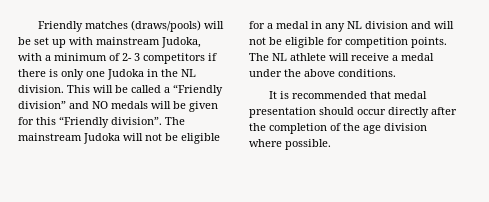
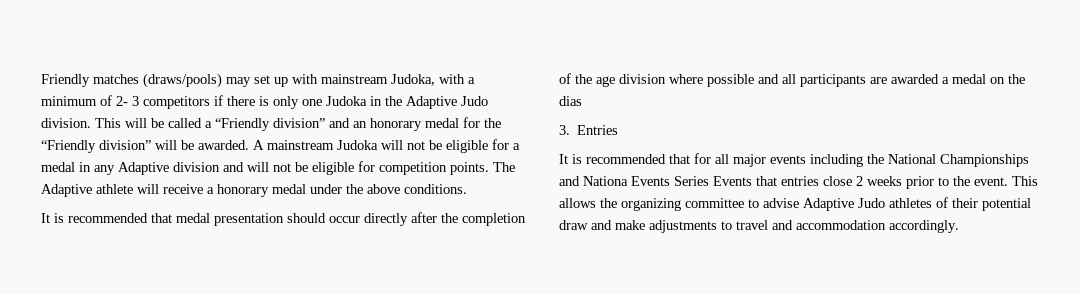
[204,21,225,29] [18,37,31,45] will be -> [226,77,251,87] may
[181,69,196,77] NL -> [406,96,488,109] Adaptive Judo
[92,101,218,112] [18,116,185,128] NO medals will be given for this “Friendly division”. The -> [353,117,501,131] [41,140,264,153] an honorary medal for the “Friendly division” will be awarded. A
[347,21,362,29] NL -> [118,162,169,175] Adaptive
[272,53,287,61] NL -> [41,184,92,197] Adaptive
(398, 58) none -> [217,184,269,197] honorary
[285,139,331,150] possible. -> [707,74,1025,87] [559,96,582,106] [559,125,619,135] [559,153,1029,167] [559,176,1038,189] [559,197,1031,211] [559,220,959,233] possible and all participants are awarded a medal on the dias // 3. Entries // It is recommended that for all major events including the National Championships and Nationa Events Series Events that entries close 2 weeks prior to the event. This allows the organizing committee to advise Adaptive Judo athletes of their potential draw and make adjustments to travel and accommodation accordingly.

